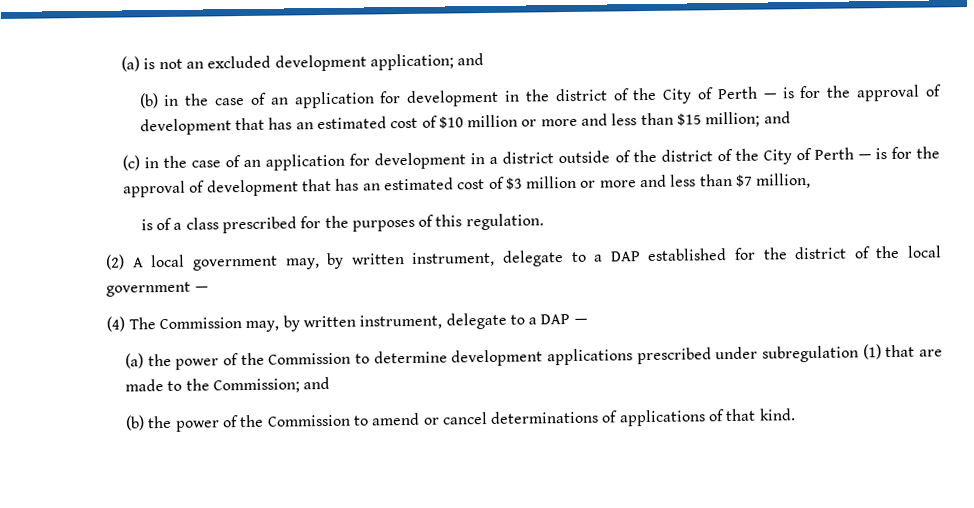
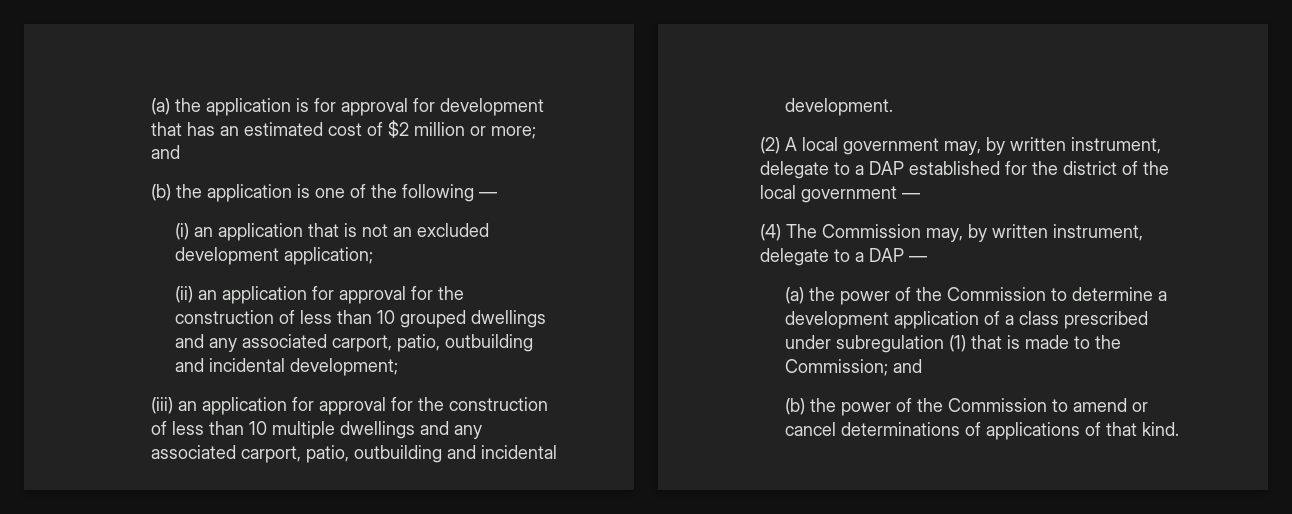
[120,53,485,72] [138,84,943,109] [139,111,791,136] [121,146,940,171] [122,172,812,198] [140,213,544,234] (a) is not an excluded development application; and // (b) in the case of an application for development in the district of the City of Perth — is for the approval of development that has an estimated cost of $10 million or more and less than $15 million; and // (c) in the case of an application for development in a district outside of the district of the City of Perth — is for the approval of development that has an estimated cost of $3 million or more and less than $7 million, // is of a class prescribed for the purposes of this regulation. -> [150,98,544,116] [150,120,536,139] [150,145,180,159] [150,184,497,202] [174,223,489,241] [174,247,373,265] [174,286,464,304] [174,310,546,328] [174,334,533,352] [174,358,398,376] [150,397,548,415] [150,421,482,439] [150,445,557,463] [784,98,893,116] (a) the application is for approval for development that has an estimated cost of $2 million or more; and // (b) the application is one of the following — // (i) an application that is not an excluded development application; // (ii) an application for approval for the construction of less than 10 grouped dwellings and any associated carport, patio, outbuilding and incidental development; // (iii) an application for approval for the construction of less than 10 multiple dwellings and any associated carport, patio, outbuilding and incidental development.
[451,348,633,367] development applications -> [1157,291,1167,301] [784,311,1059,329] a development application of a class
[918,349,943,357] are -> [1006,335,1020,349] is

